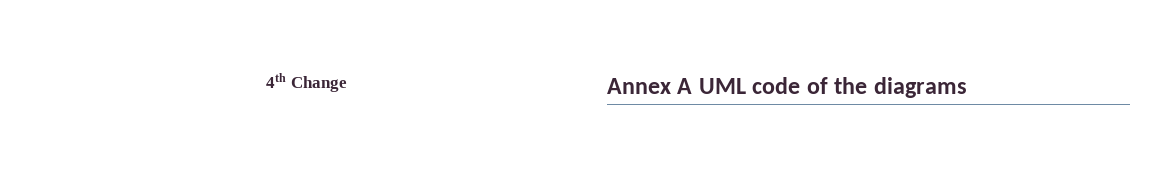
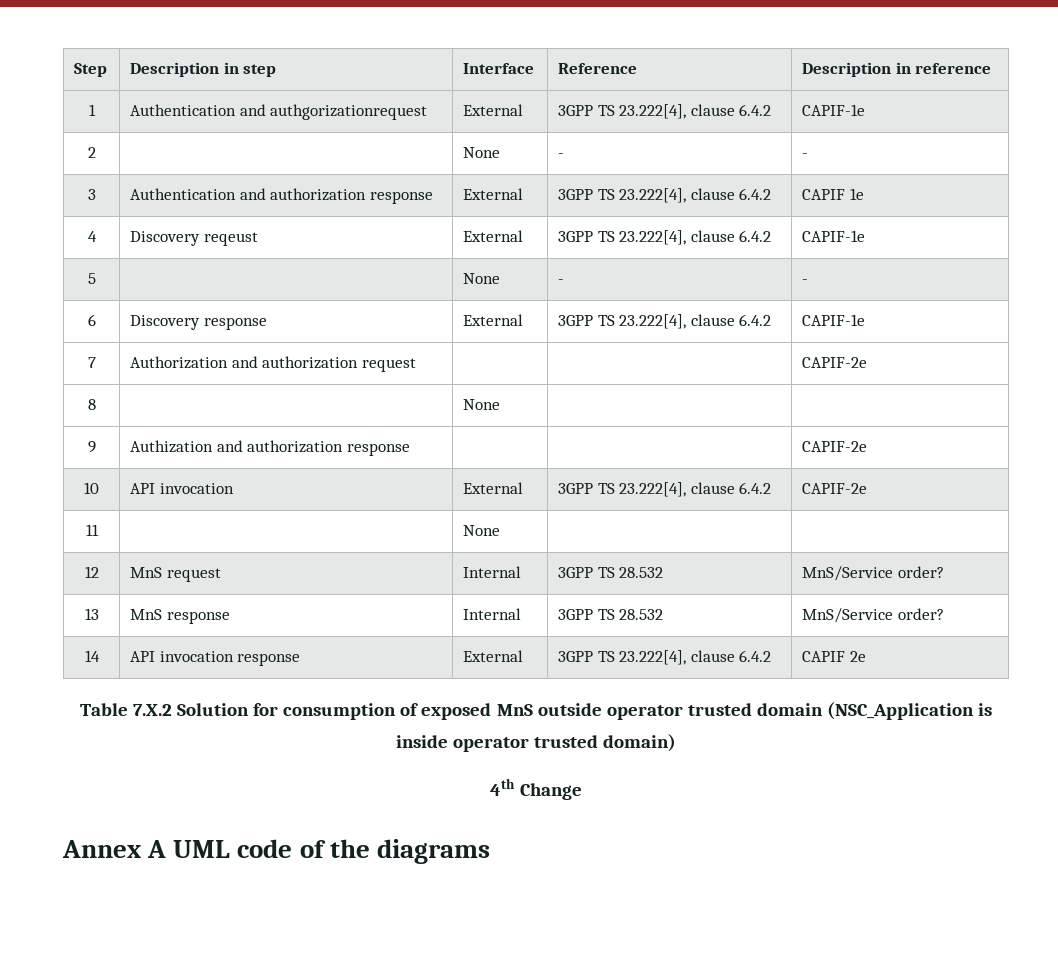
(266, 80) none -> [73,63,107,77] [129,62,277,77] [462,63,534,74] [557,63,637,74] [801,62,992,77] [88,104,96,116] [129,104,428,120] [462,104,523,116] [557,104,772,119] [801,104,865,116] [87,147,96,158] [462,147,500,158] [557,153,564,158] [801,153,808,158] [87,189,96,200] [129,188,433,204] [462,188,523,200] [557,188,772,203] [801,188,864,200] [87,231,97,242] [129,231,258,246] [462,230,523,242] [557,230,772,245] [801,230,865,242] [87,273,96,284] [462,273,500,284] [557,279,564,284] [801,279,808,284] [87,314,96,326] [129,315,267,330] [462,314,523,326] [557,314,772,329] [801,314,865,326] [87,357,96,368] [129,356,416,372] [801,357,867,368] [87,399,96,410] [462,399,500,410] [87,441,96,453] [129,440,410,456] [801,441,867,452] [84,482,99,494] [129,483,234,494] [462,482,523,494] [557,482,772,497] [801,483,867,494] [85,524,99,536] [462,525,500,536] [84,566,99,578] [129,567,221,582] [462,566,521,578] [557,567,664,578] [801,566,944,581] [84,608,99,620] [129,609,230,624] [462,608,521,620] [557,609,664,620] [801,608,944,623] [84,650,100,662] [129,651,301,666] [462,650,523,662] [557,650,772,665] [801,651,866,662] [79,702,993,720] [395,734,677,752] Step | Description in step | Interface | Reference | Description in reference // 1 | Authentication and authgorizationrequest | External | 3GPP TS 23.222[4], clause 6.4.2 | CAPIF-1e // 2 | | None | - | - // 3 | Authentication and authorization response | External | 3GPP TS 23.222[4], clause 6.4.2 | CAPIF 1e // 4 | Discovery reqeust | External | 3GPP TS 23.222[4], clause 6.4.2 | CAPIF-1e // 5 | | None | - | - // 6 | Discovery response | External | 3GPP TS 23.222[4], clause 6.4.2 | CAPIF-1e // 7 | Authorization and authorization request | | | CAPIF-2e // 8 | | None | | // 9 | Authization and authorization response | | | CAPIF-2e // 10 | API invocation | External | 3GPP TS 23.222[4], clause 6.4.2 | CAPIF-2e // 11 | | None | | // 12 | MnS request | Internal | 3GPP TS 28.532 | MnS/Service order? // 13 | MnS response | Internal | 3GPP TS 28.532 | MnS/Service order? // 14 | API invocation response | External | 3GPP TS 23.222[4], clause 6.4.2 | CAPIF 2e // Table 7.X.2 Solution for consumption of exposed MnS outside operator trusted domain (NSC_Application is inside operator trusted domain) //

